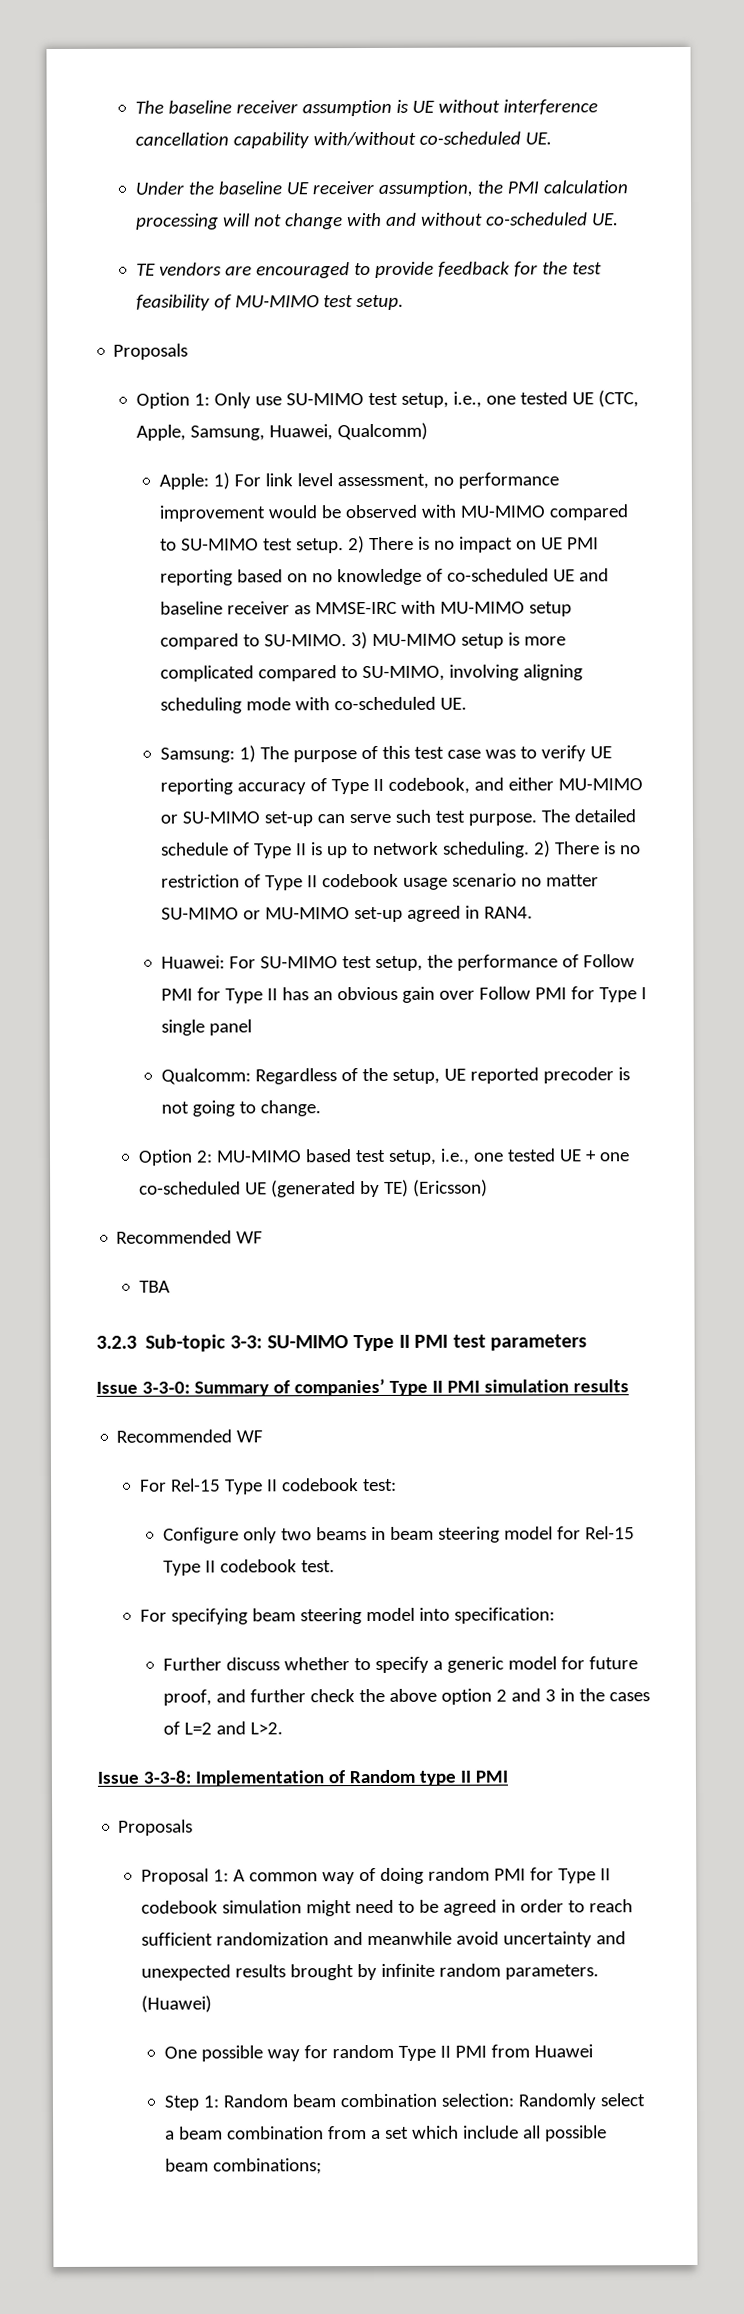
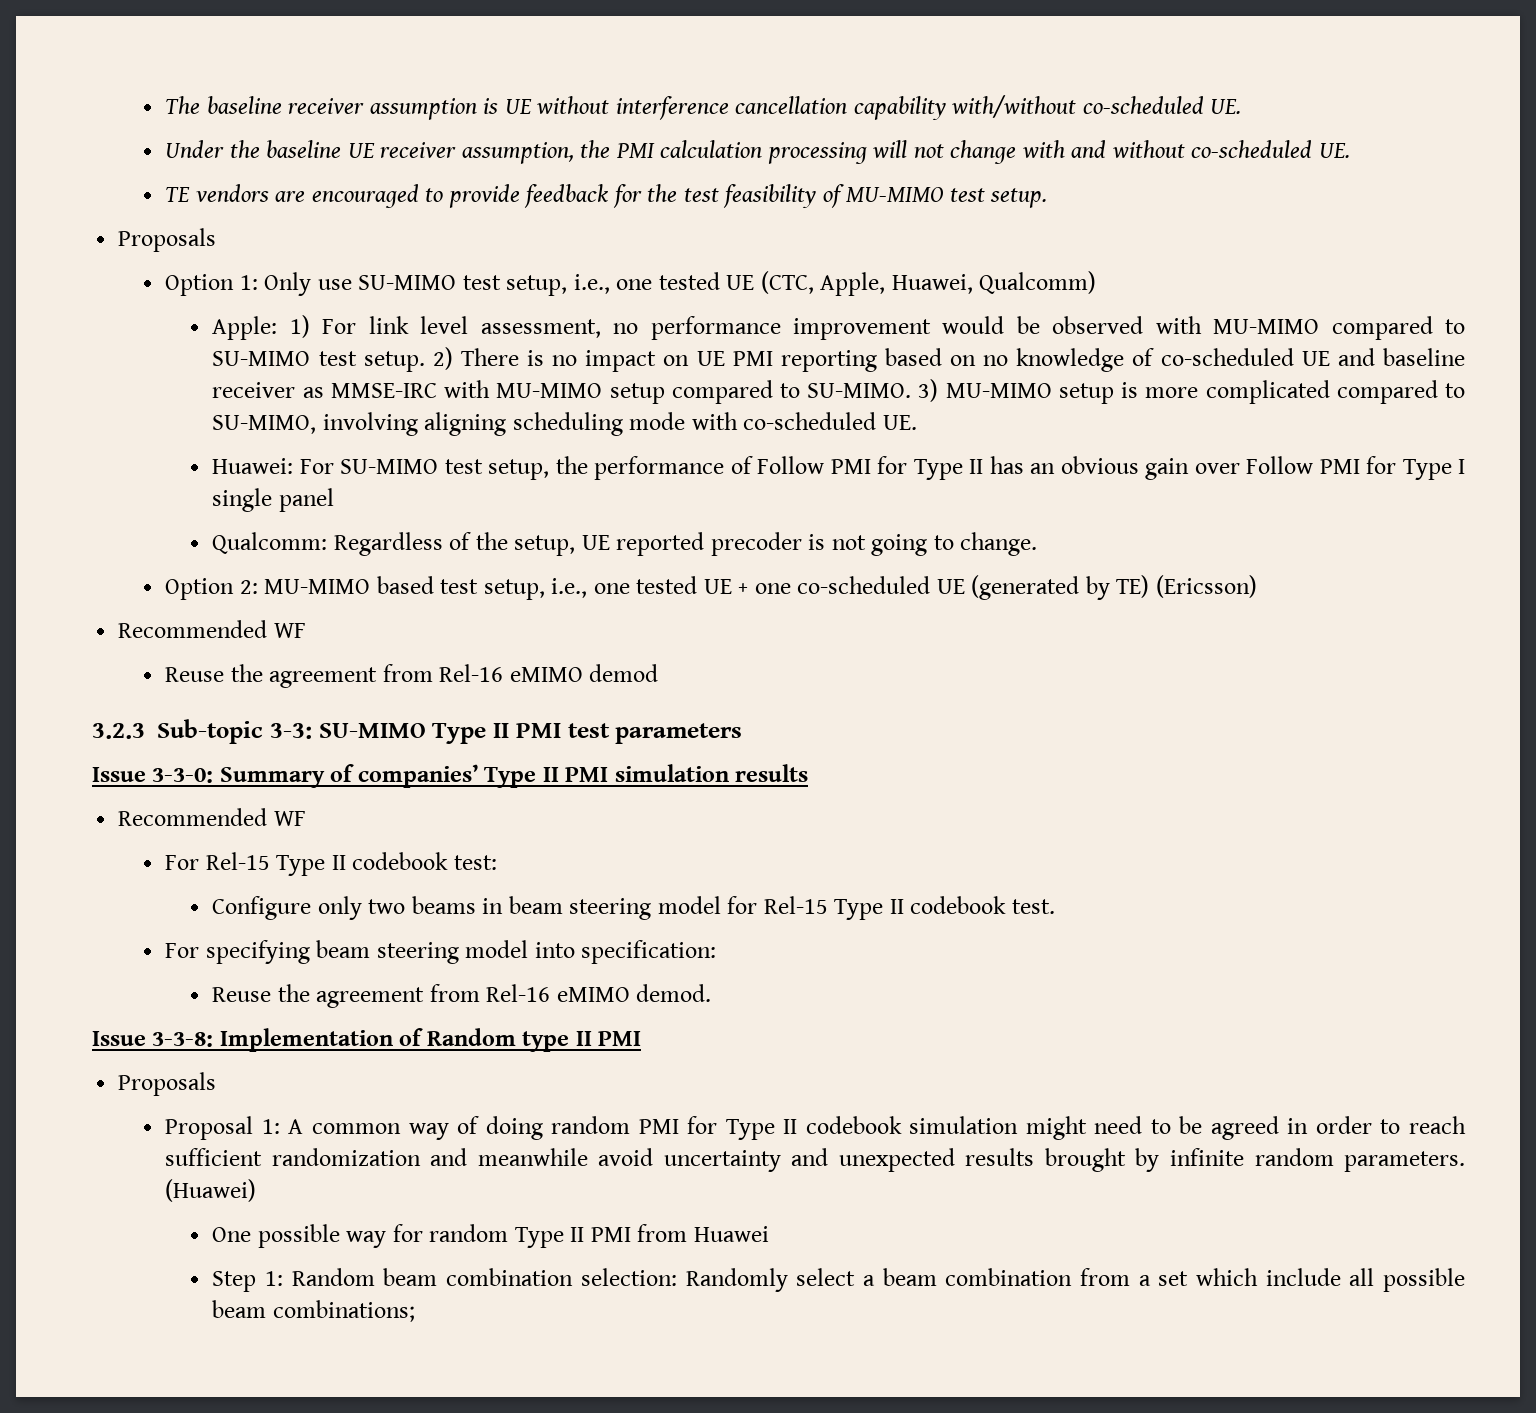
[190,425,266,441] Samsung, -> (886, 284) none
[159,745,612,763] [159,777,643,795] [159,809,636,827] [160,840,641,859] [160,873,599,891] [160,905,533,923] // Samsung: 1) The purpose of this test case was to verify UE reporting accuracy of Type II codebook, and either MU-MIMO or SU-MIMO set-up can serve such test purpose. The detailed schedule of Type II is up to network scheduling. 2) There is no restriction of Type II codebook usage scenario no matter SU-MIMO or MU-MIMO set-up agreed in RAN4. -> (917, 422) none
[139,1280,171,1293] TBA -> [165,664,659,688] Reuse the agreement from Rel-16 eMIMO demod
[162,1656,638,1673] [162,1688,650,1706] [162,1721,283,1735] Further discuss whether to specify a generic model for future proof, and further check the above option 2 and 3 in the cases of L=2 and L>2. -> [212,984,712,1008] Reuse the agreement from Rel-16 eMIMO demod.

